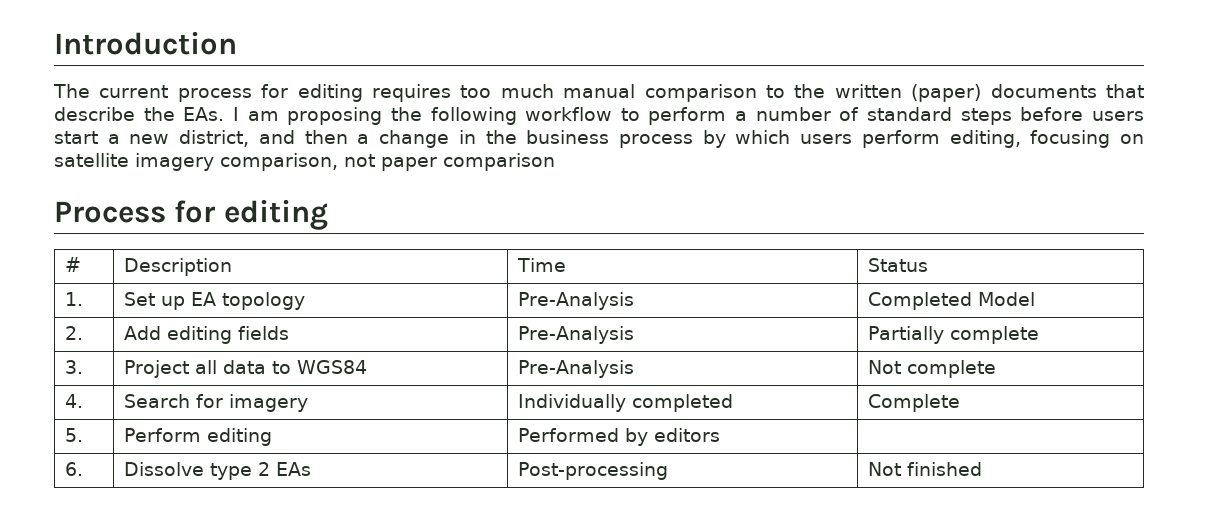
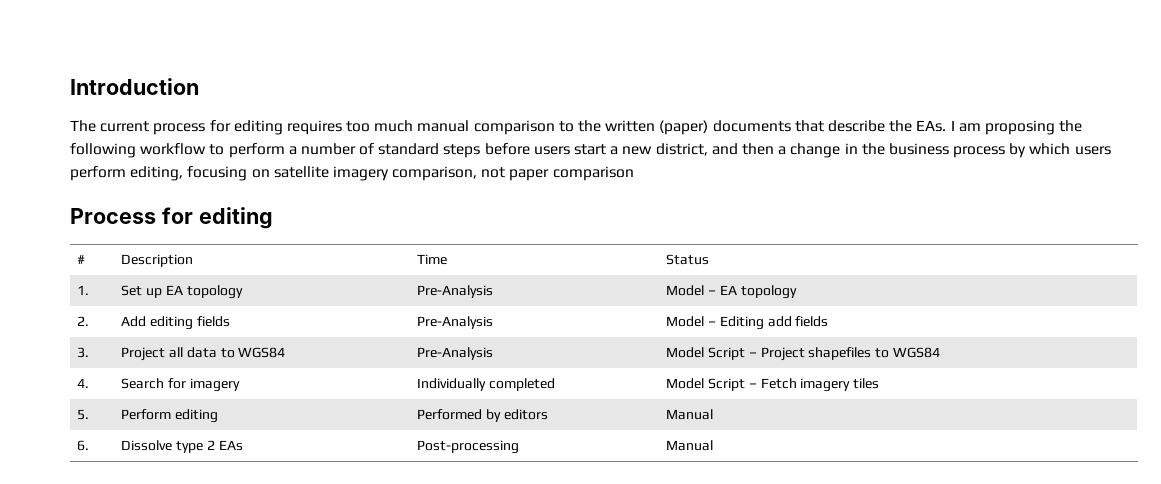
[867,292,1035,310] Completed Model -> [666,285,797,299] Model – EA topology
[867,326,1039,344] Partially complete -> [666,316,829,330] Model – Editing add fields
[867,360,996,378] Not complete -> [666,347,940,361] Model Script – Project shapefiles to WGS84
[867,394,960,412] Complete -> [666,378,880,392] Model Script – Fetch imagery tiles
(720, 435) none -> [666,409,714,420] Manual
[867,462,982,476] Not finished -> [666,440,714,451] Manual

